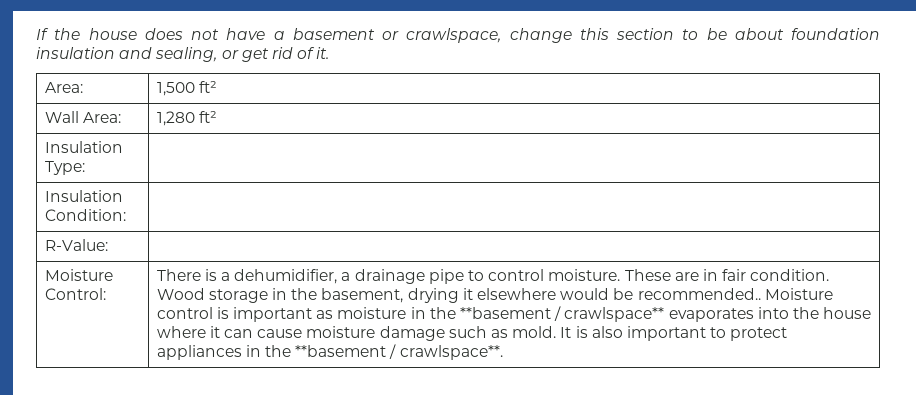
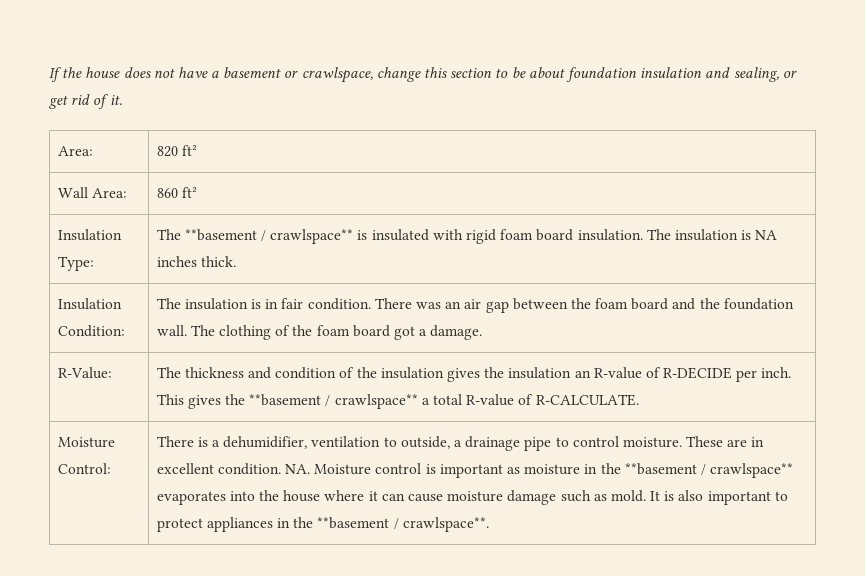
[156,82,195,96] 1,500 -> [156,146,178,157] 820
[156,111,195,126] 1,280 -> [156,188,178,198] 860
[44,190,123,202] [44,209,126,221] [44,239,108,251] // Insulation Condition: | // R-Value: | -> [156,229,778,244] [156,256,236,267] [57,298,122,310] [57,325,125,337] [156,298,794,313] [156,325,483,340] [57,367,112,379] [156,367,792,382] [156,394,639,409] The **basement / crawlspace** is insulated with rigid foam board insulation. The insulation is NA inches thick. // Insulation Condition: | The insulation is in fair condition. There was an air gap between the foam board and the foundation wall. The clothing of the foam board got a damage. // R-Value: | The thickness and condition of the insulation gives the insulation an R-value of R-DECIDE per inch. This gives the **basement / crawlspace** a total R-value of R-CALCULATE.
(338, 276) none -> [311,436,450,449] ventilation to outside,
[722,269,830,281] [156,288,761,303] fair condition. Wood storage in the basement, drying it elsewhere would be recommended.. -> [156,463,311,475] excellent condition. NA.

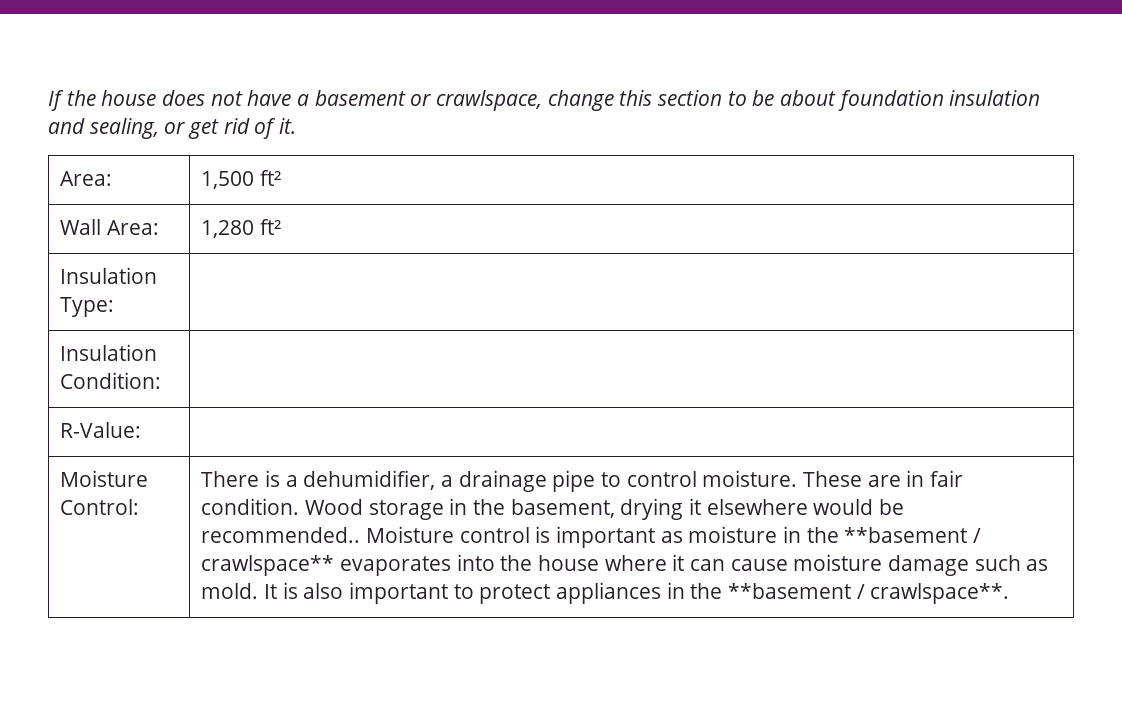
[156,146,178,157] 820 -> [201,171,255,189] 1,500
[156,188,178,198] 860 -> [201,220,255,238] 1,280
[156,229,778,244] [156,256,236,267] [57,298,122,310] [57,325,125,337] [156,298,794,313] [156,325,483,340] [57,367,112,379] [156,367,792,382] [156,394,639,409] The **basement / crawlspace** is insulated with rigid foam board insulation. The insulation is NA inches thick. // Insulation Condition: | The insulation is in fair condition. There was an air gap between the foam board and the foundation wall. The clothing of the foam board got a damage. // R-Value: | The thickness and condition of the insulation gives the insulation an R-value of R-DECIDE per inch. This gives the **basement / crawlspace** a total R-value of R-CALCULATE. -> [60,344,158,361] [60,372,162,389] [60,422,142,438] // Insulation Condition: | // R-Value: |
[311,436,450,449] ventilation to outside, -> (436, 480) none
[156,463,311,475] excellent condition. NA. -> [930,470,964,487] [201,498,905,520] [201,527,361,543] fair condition. Wood storage in the basement, drying it elsewhere would be recommended..

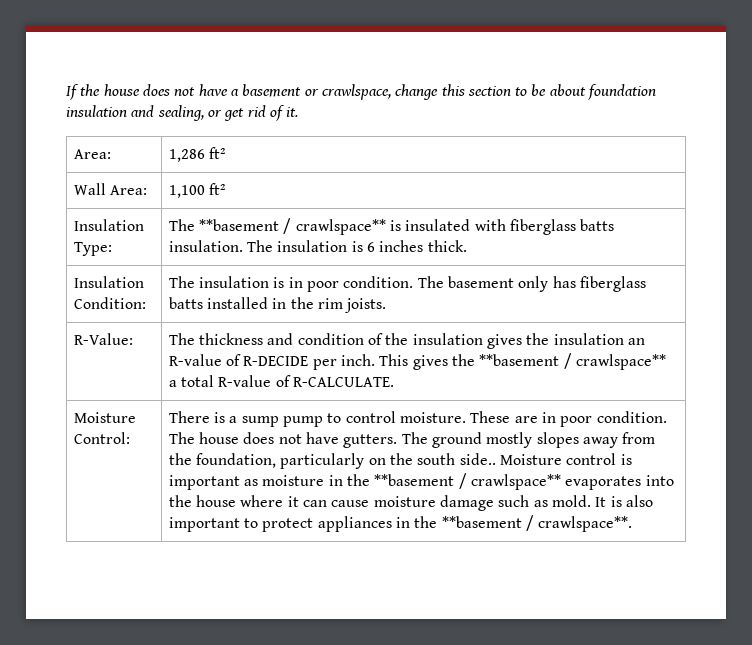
[201,171,255,189] 1,500 -> [168,149,205,162] 1,286
[201,220,255,238] 1,280 -> [168,185,205,198] 1,100
[60,344,158,361] [60,372,162,389] [60,422,142,438] // Insulation Condition: | // R-Value: | -> [168,218,615,235] [168,240,467,252] [73,276,144,288] [73,297,146,309] [168,276,646,292] [168,297,387,313] [73,333,133,345] [168,333,645,349] [168,353,666,370] [168,375,395,387] The **basement / crawlspace** is insulated with fiberglass batts insulation. The insulation is 6 inches thick. // Insulation Condition: | The insulation is in poor condition. The basement only has fiberglass batts installed in the rim joists. // R-Value: | The thickness and condition of the insulation gives the insulation an R-value of R-DECIDE per inch. This gives the **basement / crawlspace** a total R-value of R-CALCULATE.
[303,470,596,492] dehumidifier, a drainage pipe -> [241,416,324,427] sump pump
[930,470,964,487] [201,498,905,520] [201,527,361,543] fair condition. Wood storage in the basement, drying it elsewhere would be recommended.. -> [560,411,667,427] [168,432,656,448] [168,453,496,469] poor condition. The house does not have gutters. The ground mostly slopes away from the foundation, particularly on the south side..

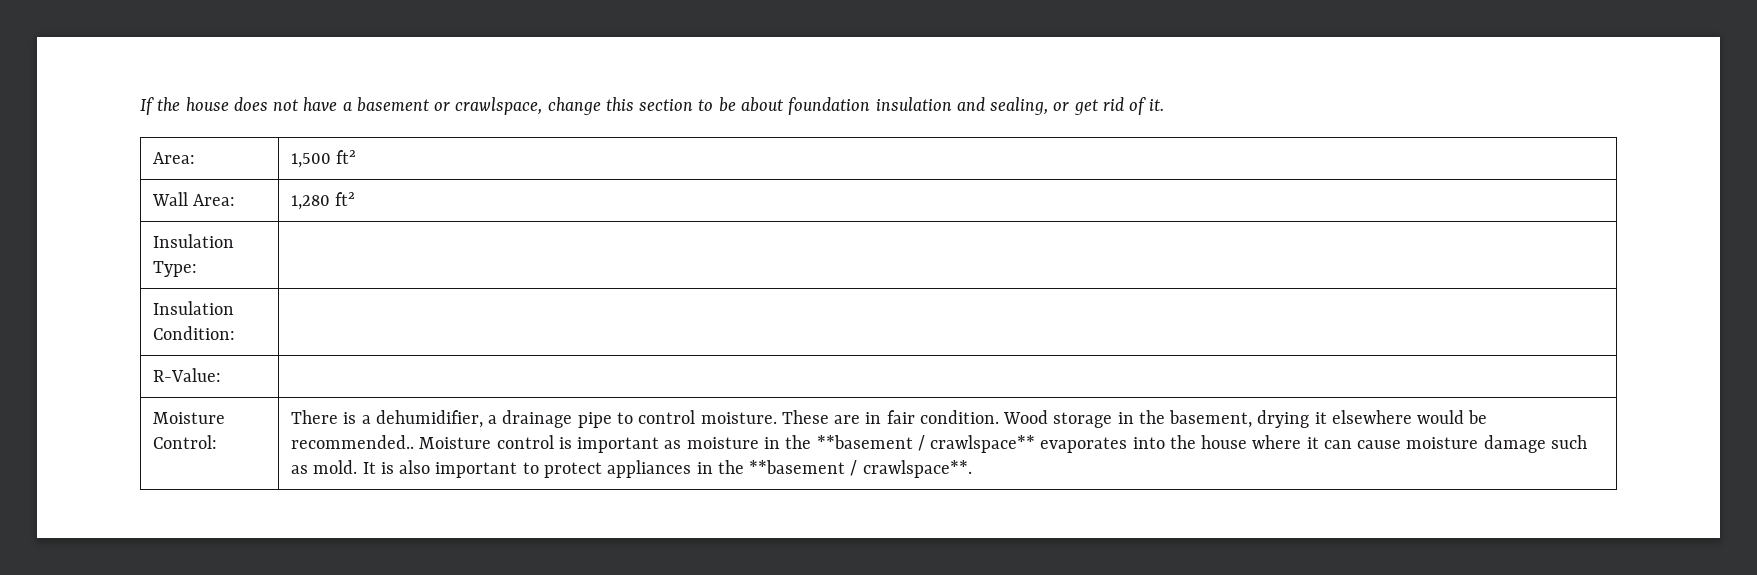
[168,149,205,162] 1,286 -> [291,153,332,168] 1,500
[168,185,205,198] 1,100 -> [291,195,331,210] 1,280
[168,218,615,235] [168,240,467,252] [73,276,144,288] [73,297,146,309] [168,276,646,292] [168,297,387,313] [73,333,133,345] [168,333,645,349] [168,353,666,370] [168,375,395,387] The **basement / crawlspace** is insulated with fiberglass batts insulation. The insulation is 6 inches thick. // Insulation Condition: | The insulation is in poor condition. The basement only has fiberglass batts installed in the rim joists. // R-Value: | The thickness and condition of the insulation gives the insulation an R-value of R-DECIDE per inch. This gives the **basement / crawlspace** a total R-value of R-CALCULATE. -> [153,301,235,315] [153,326,236,340] [153,368,222,382] // Insulation Condition: | // R-Value: |
[241,416,324,427] sump pump -> [375,410,612,428] dehumidifier, a drainage pipe
[560,411,667,427] [168,432,656,448] [168,453,496,469] poor condition. The house does not have gutters. The ground mostly slopes away from the foundation, particularly on the south side.. -> [886,410,1488,428] [291,435,415,449] fair condition. Wood storage in the basement, drying it elsewhere would be recommended..

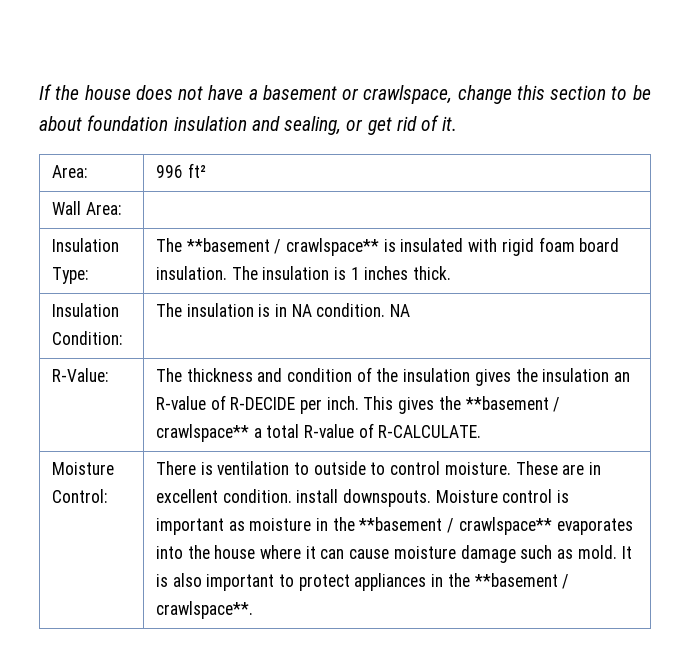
[291,153,332,168] 1,500 -> [155,165,183,178] 996
[291,192,356,210] 1,280 ft² -> (121, 208) none
[153,301,235,315] [153,326,236,340] [153,368,222,382] // Insulation Condition: | // R-Value: | -> [155,237,620,256] [155,266,452,280] [51,303,119,317] [51,331,122,345] [155,303,411,317] [51,368,108,382] [155,367,631,386] [155,395,561,414] [155,423,482,442] The **basement / crawlspace** is insulated with rigid foam board insulation. The insulation is 1 inches thick. // Insulation Condition: | The insulation is in NA condition. NA // R-Value: | The thickness and condition of the insulation gives the insulation an R-value of R-DECIDE per inch. This gives the **basement / crawlspace** a total R-value of R-CALCULATE.
[361,410,612,428] a dehumidifier, a drainage pipe -> [217,461,366,475] ventilation to outside
[886,410,1488,428] [291,435,415,449] fair condition. Wood storage in the basement, drying it elsewhere would be recommended.. -> [155,489,431,507] excellent condition. install downspouts.

